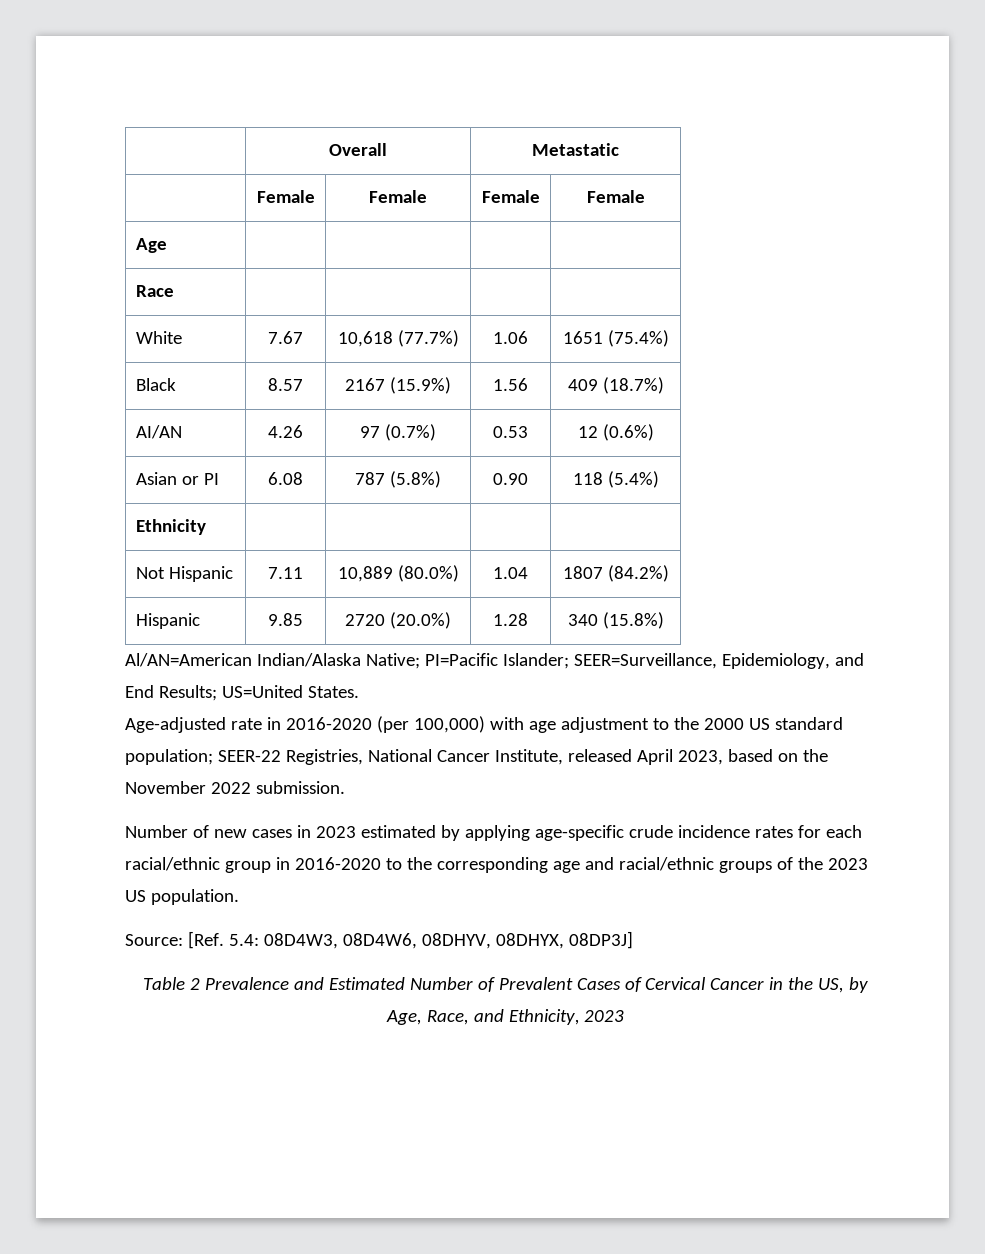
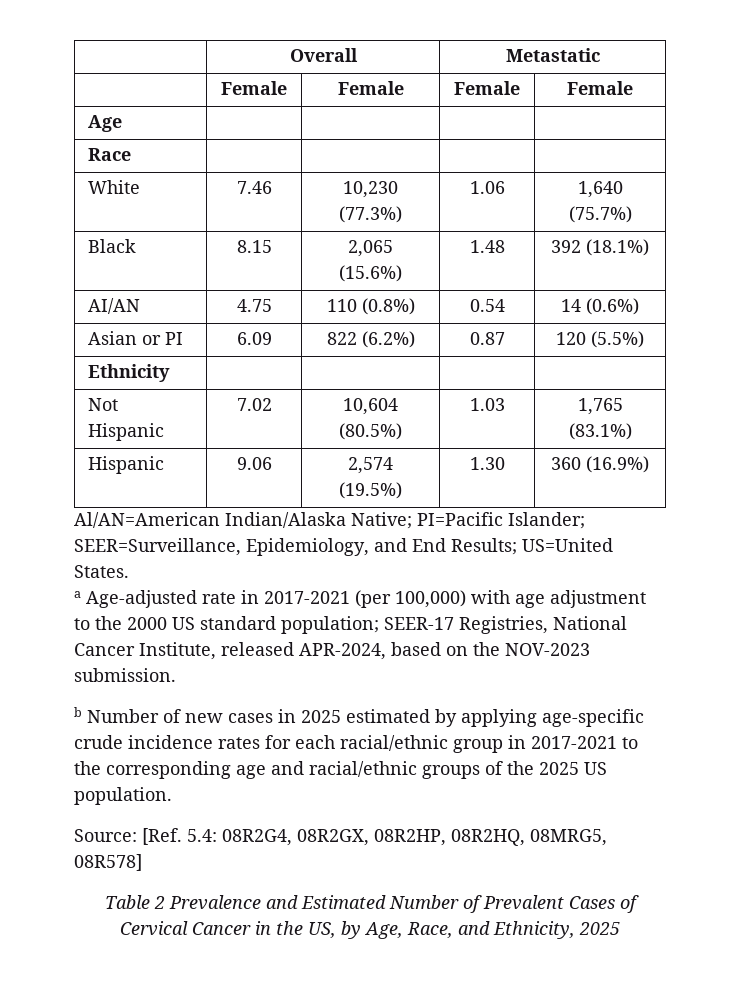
[268,331,303,344] [337,330,459,347] 7.67 | 10,618 (77.7%) -> [236,181,272,194] [343,181,398,198] [339,206,402,223] 7.46 | 10,230 (77.3%)
[562,330,669,347] 1651 (75.4%) -> [577,181,623,198] [568,206,632,223] 1,640 (75.7%)
[268,378,303,391] [345,377,451,394] [493,378,528,391] [567,377,664,394] [135,425,182,439] [268,425,303,438] [360,424,436,441] [493,426,528,438] [577,424,654,441] [135,472,219,485] [268,472,303,485] [355,471,441,488] [493,473,528,485] [572,471,659,488] [135,519,206,535] [135,566,233,582] [268,567,303,579] [337,565,459,582] [493,567,528,579] [562,565,669,582] [135,613,200,629] [268,613,303,626] [345,612,451,629] [493,613,528,626] [567,612,664,629] 8.57 | 2167 (15.9%) | 1.56 | 409 (18.7%) // AI/AN | 4.26 | 97 (0.7%) | 0.53 | 12 (0.6%) // Asian or PI | 6.08 | 787 (5.8%) | 0.90 | 118 (5.4%) // Ethnicity | | | | // Not Hispanic | 7.11 | 10,889 (80.0%) | 1.04 | 1807 (84.2%) // Hispanic | 9.85 | 2720 (20.0%) | 1.28 | 340 (15.8%) -> [236,240,272,253] [348,240,394,257] [339,265,402,282] [469,240,505,253] [551,239,649,256] [87,298,140,314] [236,299,272,312] [326,298,415,315] [469,299,505,312] [561,298,639,315] [87,331,183,345] [236,332,272,345] [326,331,415,348] [469,332,505,345] [556,331,644,348] [87,364,170,382] [87,398,118,411] [87,423,164,441] [236,398,272,411] [343,398,398,415] [339,423,402,440] [469,398,505,411] [577,398,623,415] [568,423,632,440] [87,456,164,474] [236,457,272,470] [348,457,394,474] [339,482,402,499] [469,457,505,470] [551,456,649,473] 8.15 | 2,065 (15.6%) | 1.48 | 392 (18.1%) // AI/AN | 4.75 | 110 (0.8%) | 0.54 | 14 (0.6%) // Asian or PI | 6.09 | 822 (6.2%) | 0.87 | 120 (5.5%) // Ethnicity | | | | // Not Hispanic | 7.02 | 10,604 (80.5%) | 1.03 | 1,765 (83.1%) // Hispanic | 9.06 | 2,574 (19.5%) | 1.30 | 360 (16.9%)
(359, 692) none -> [74,591,81,598] a
[285,717,372,730] 2016-2020 -> [264,591,350,604] 2017-2021
[217,750,281,762] SEER-22 -> [384,617,454,630] SEER-17
[636,749,723,765] April 2023, -> [299,643,386,660] APR-2024,
[125,781,251,794] November 2022 -> [505,643,590,656] NOV-2023
(345, 787) none -> [74,707,82,717] b
[315,826,356,838] 2023 -> [301,710,341,723] 2025
[294,857,381,870] 2016-2020 -> [531,736,617,749] 2017-2021
[827,858,868,870] 2023 -> [539,762,579,775] 2025
[263,931,633,949] 08D4W3, 08D4W6, 08DHYV, 08DHYX, 08DP3J] -> [222,829,607,846] [74,854,142,871] 08R2G4, 08R2GX, 08R2HP, 08R2HQ, 08MRG5, 08R578]
[584,1010,625,1022] 2023 -> [579,922,620,935] 2025

